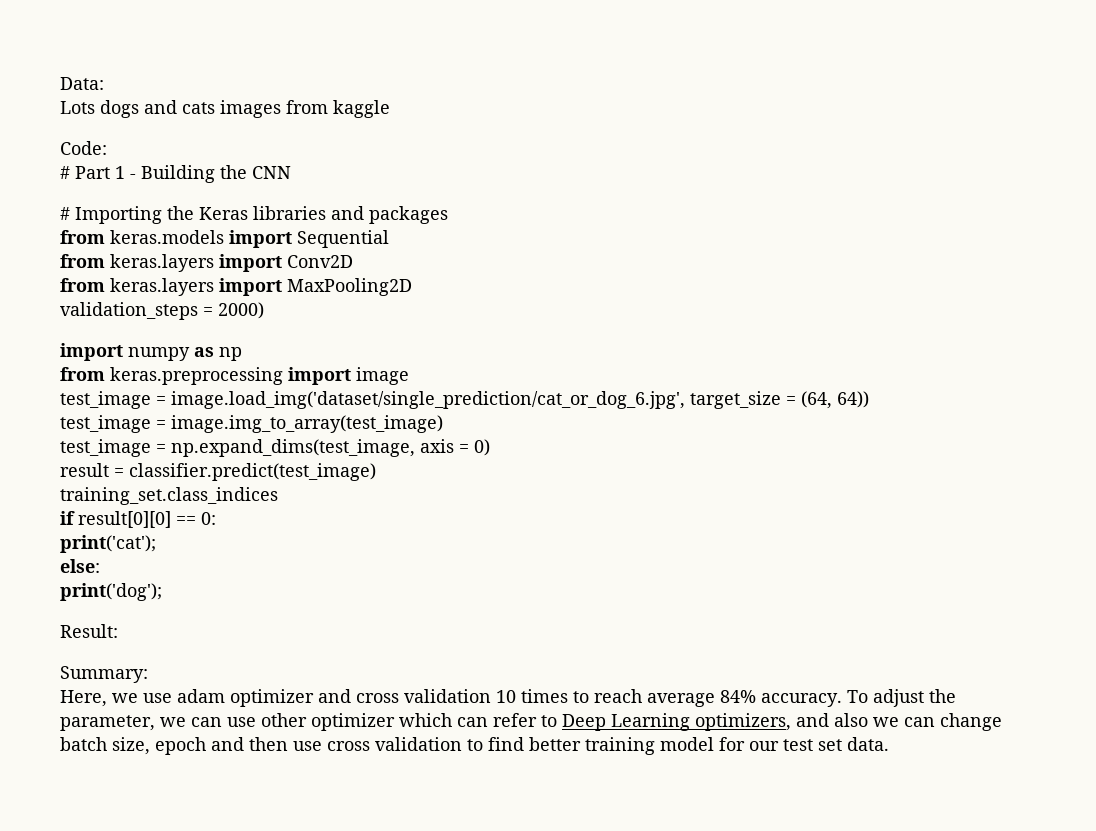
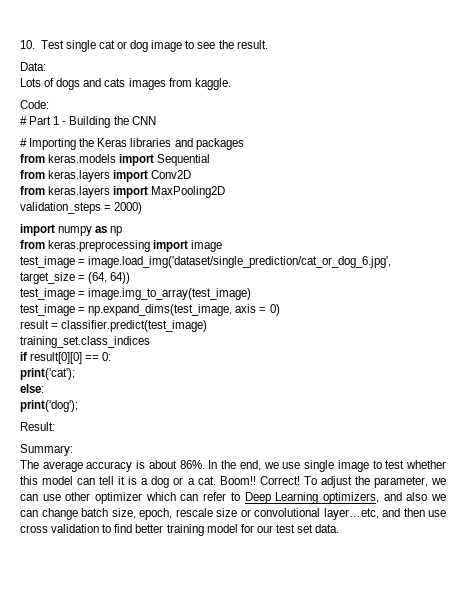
(60, 83) none -> [20,40,268,52] 10. Test single cat or dog image to see the result. //
(95, 107) none -> [44,78,55,87] of
[333,100,390,118] kaggle -> [194,78,231,90] kaggle.
[60,689,842,707] Here, we use adam optimizer and cross validation 10 times to reach average 84% accuracy. -> [20,460,446,472] [20,476,300,488] The average accuracy is about 86%. In the end, we use single image to test whether this model can tell it is a dog or a cat. Boom!! Correct!
[155,737,206,755] epoch -> [139,508,379,520] epoch, rescale size or convolutional layer…etc,

